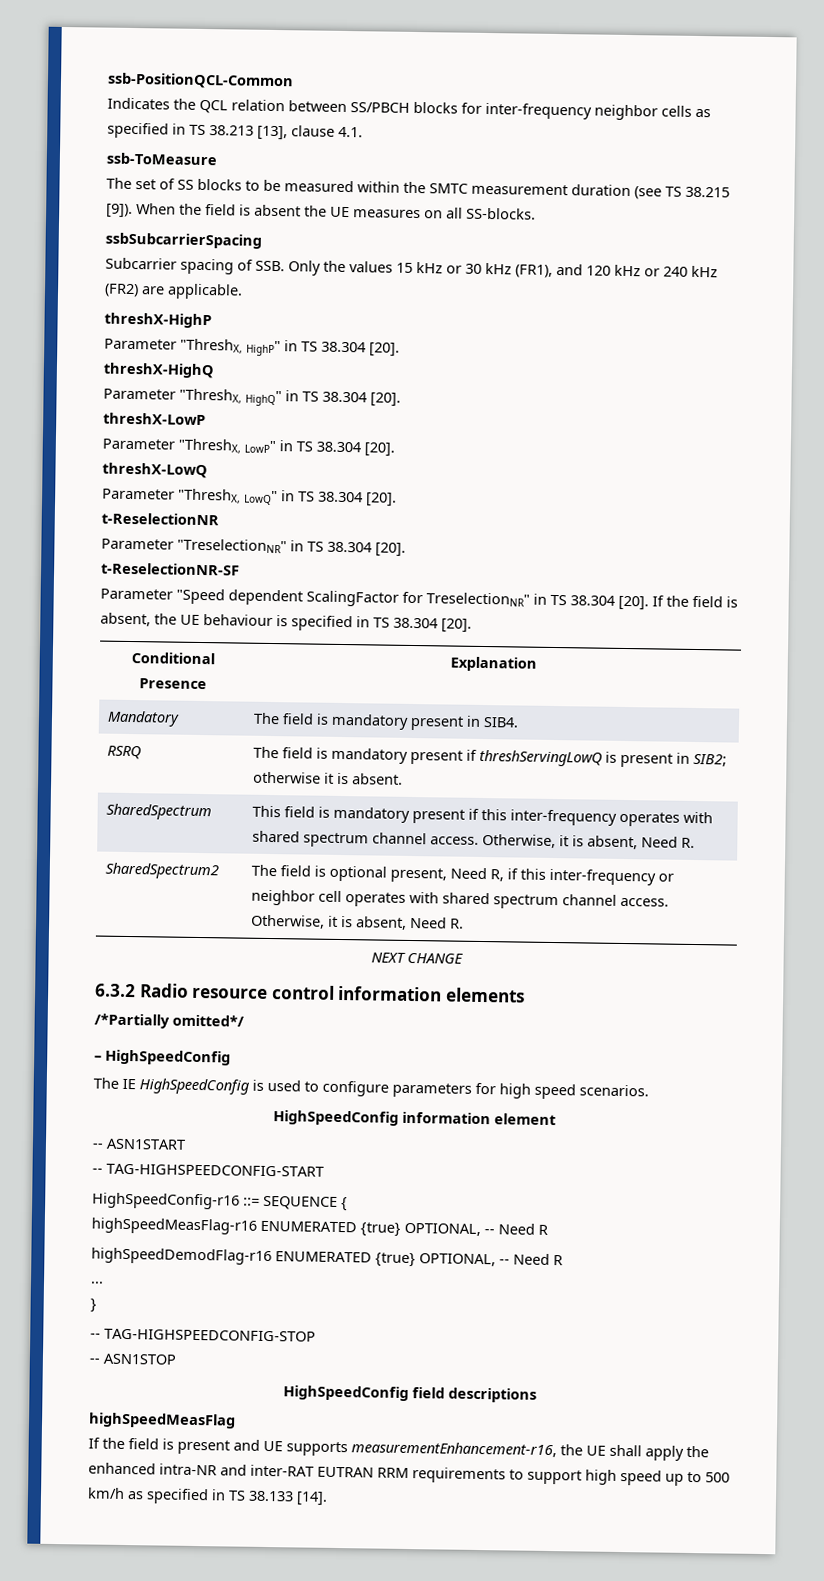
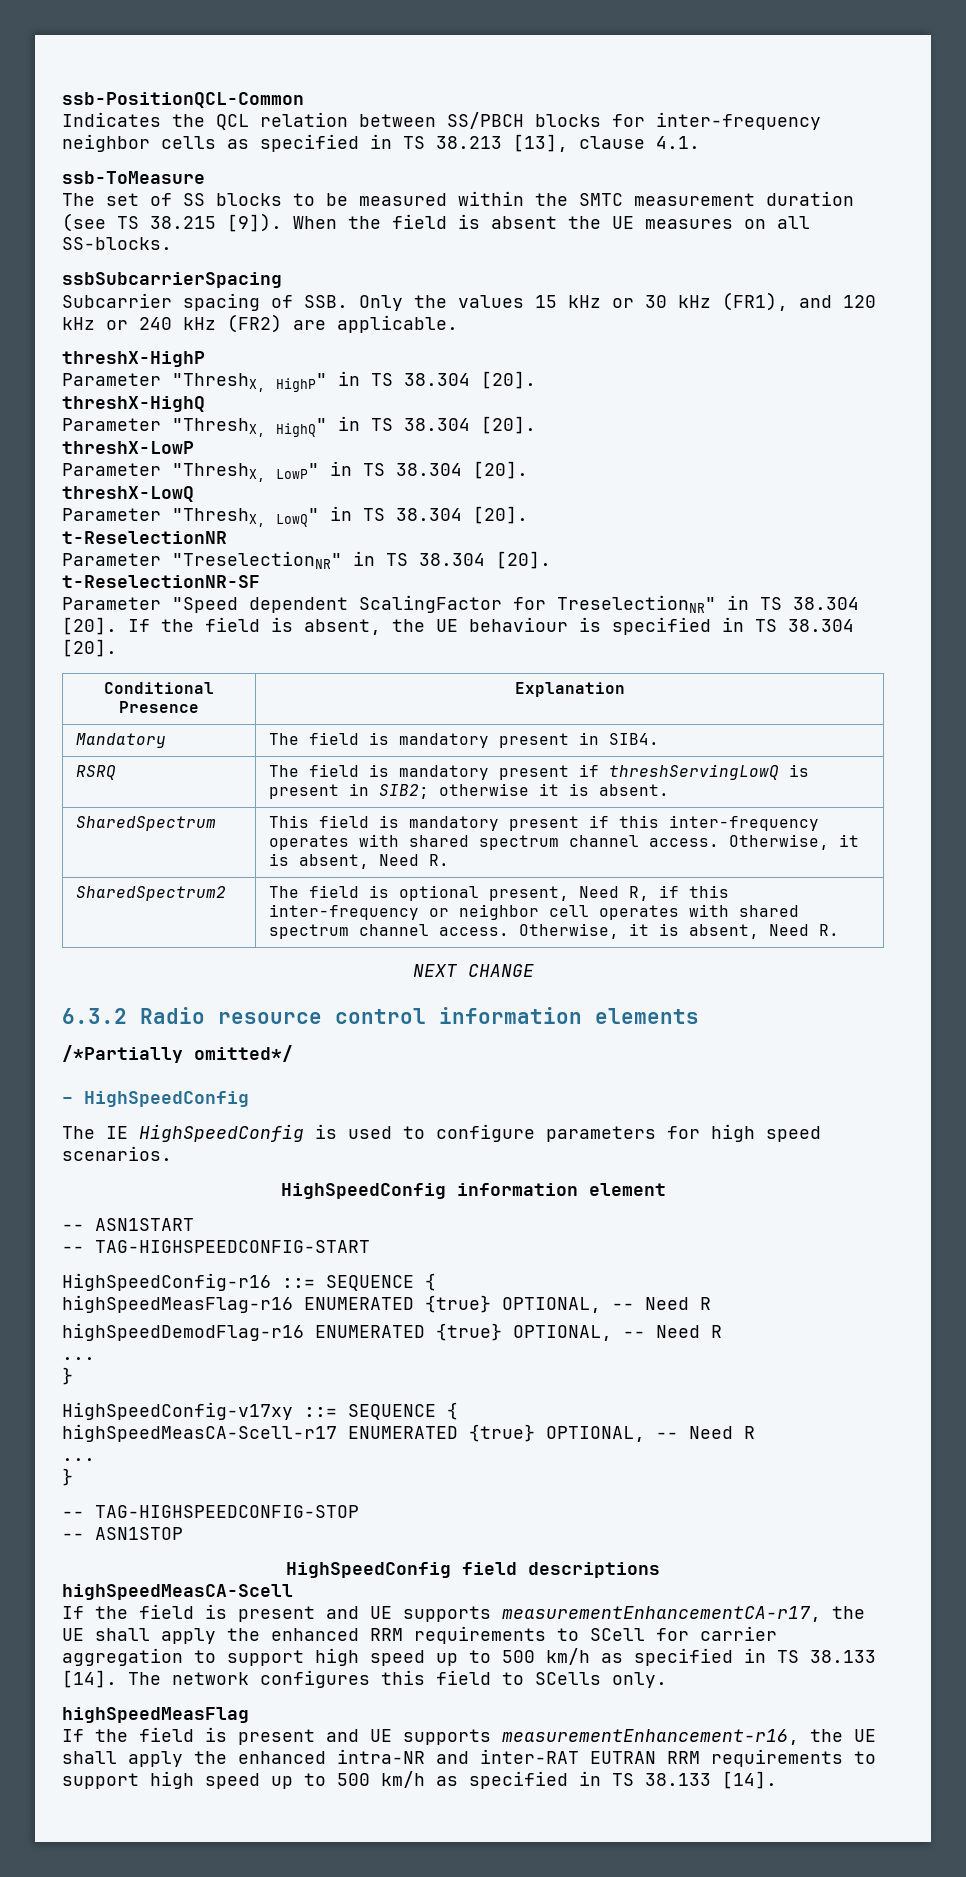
(97, 1305) none -> [62,1402,458,1420] [62,1424,755,1442] [62,1458,95,1461] [62,1468,73,1486] // HighSpeedConfig-v17xy ::= SEQUENCE { // highSpeedMeasCA-Scell-r17 ENUMERATED {true} OPTIONAL, -- Need R // ... // }
(537, 1395) none -> [62,1584,293,1600] [62,1604,865,1622] [62,1626,777,1644] [62,1648,876,1666] [62,1670,667,1688] // highSpeedMeasCA-Scell // If the field is present and UE supports measurementEnhancementCA-r17, the UE shall apply the enhanced RRM requirements to SCell for carrier aggregation to support high speed up to 500 km/h as specified in TS 38.133 [14]. The network configures this field to SCells only.

